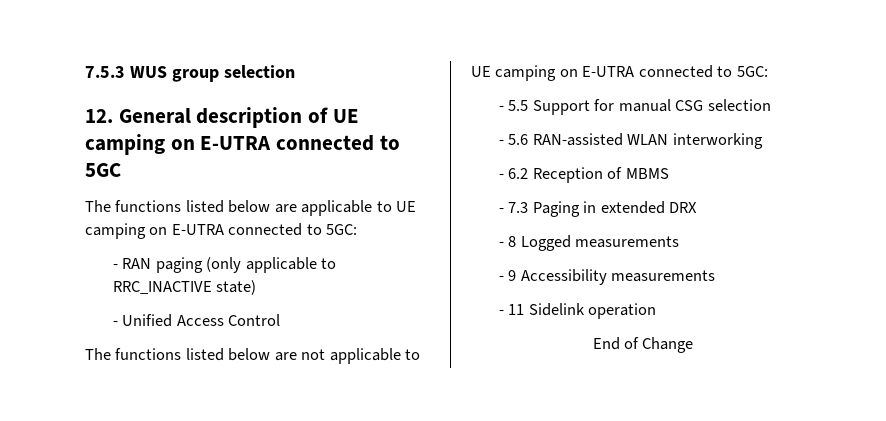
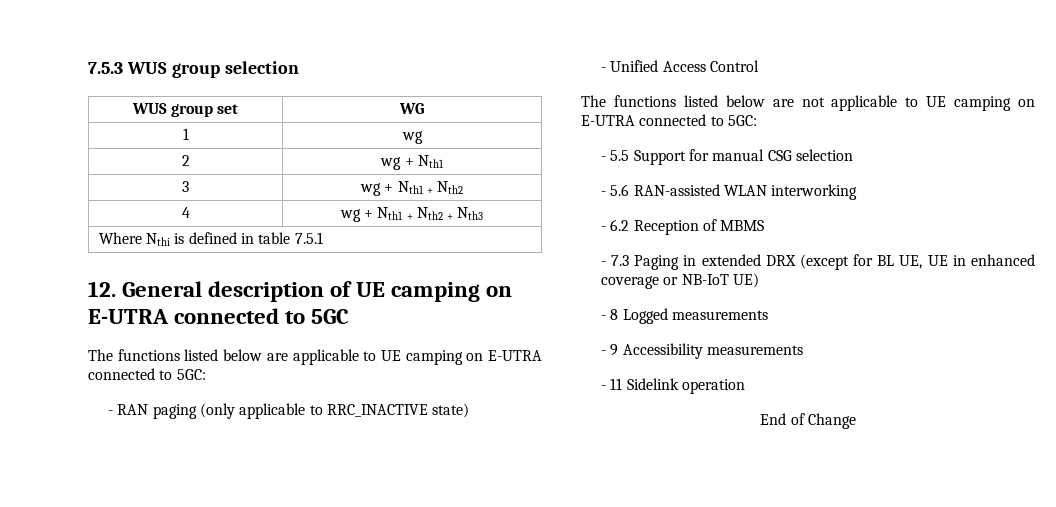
(295, 71) none -> [131,103,239,117] [399,103,424,114] [182,128,189,140] [401,131,423,144] [181,155,190,166] [380,155,444,170] [182,181,189,192] [359,181,464,196] [181,207,190,218] [339,207,484,222] [98,232,323,246] // WUS group set | WG // 1 | wg // 2 | wg + Nth1 // 3 | wg + Nth1 + Nth2 // 4 | wg + Nth1 + Nth2 + Nth3 // Where Nthi is defined in table 7.5.1
(698, 207) none -> [799,254,1036,270] [600,273,759,289] (except for BL UE, UE in enhanced coverage or NB-IoT UE)

